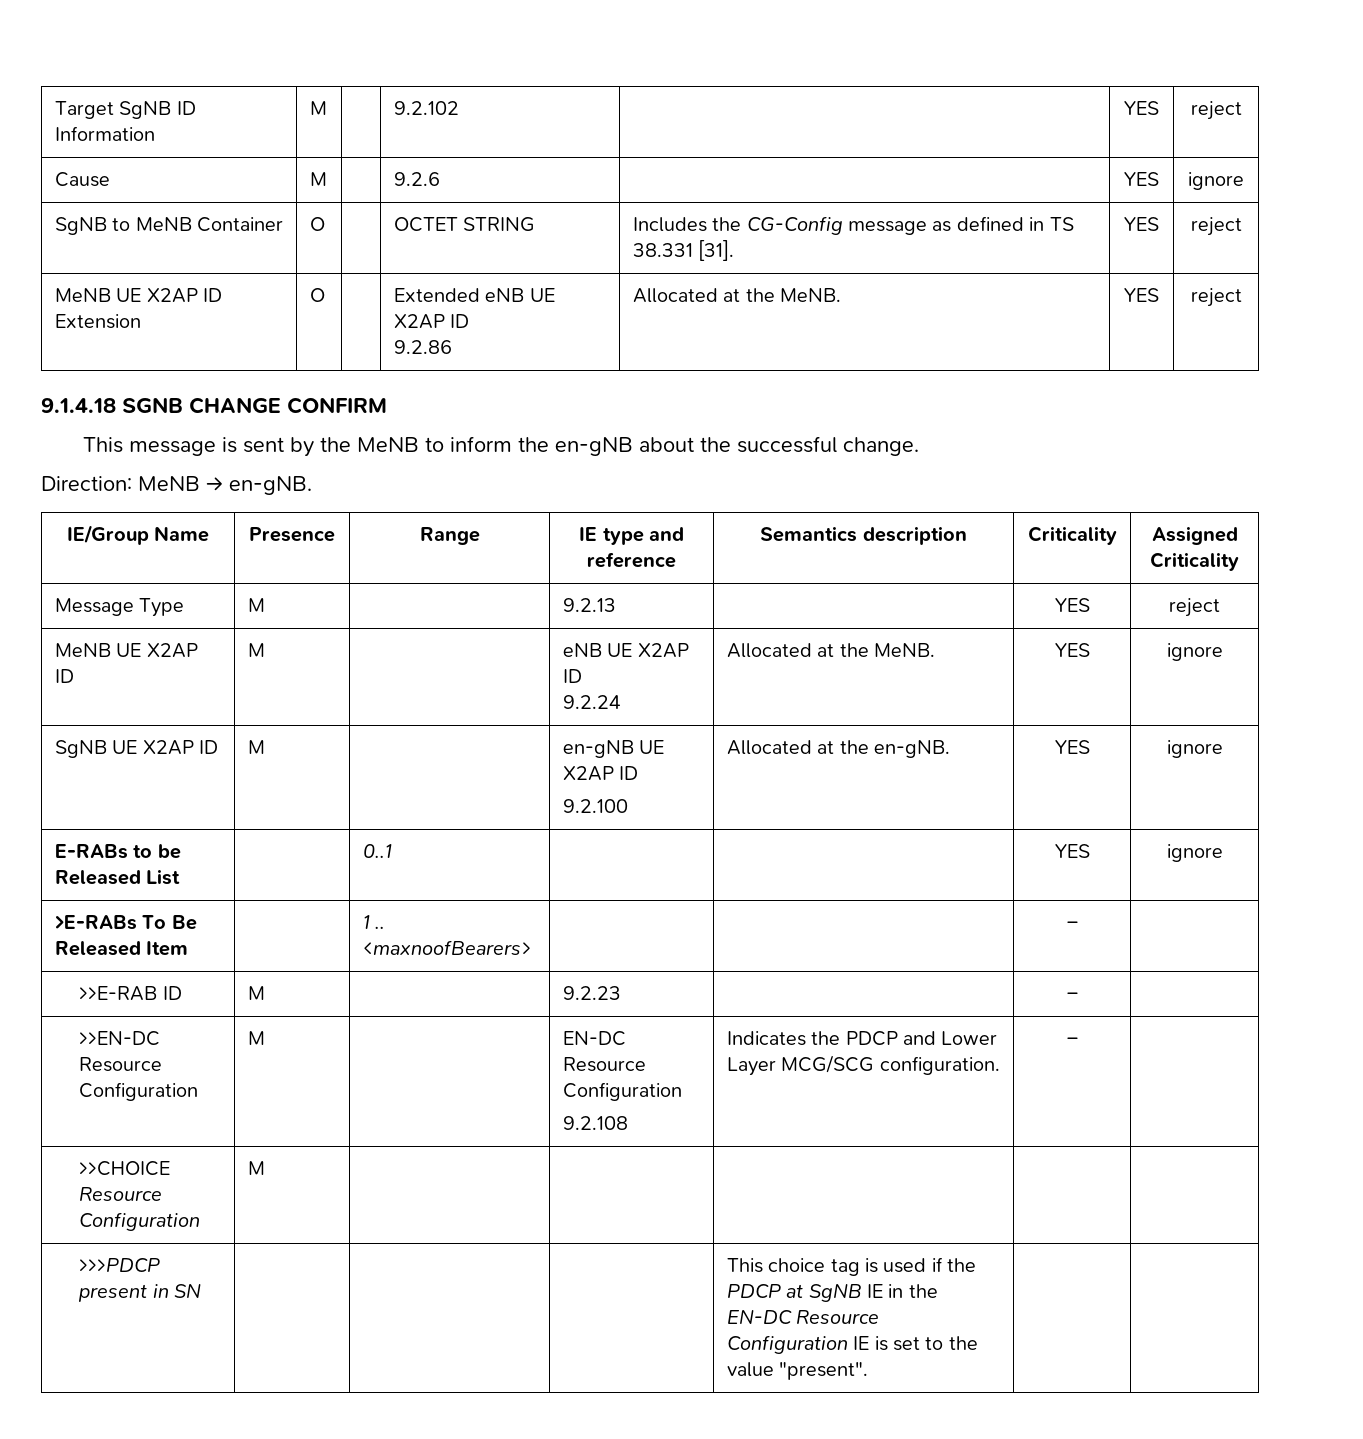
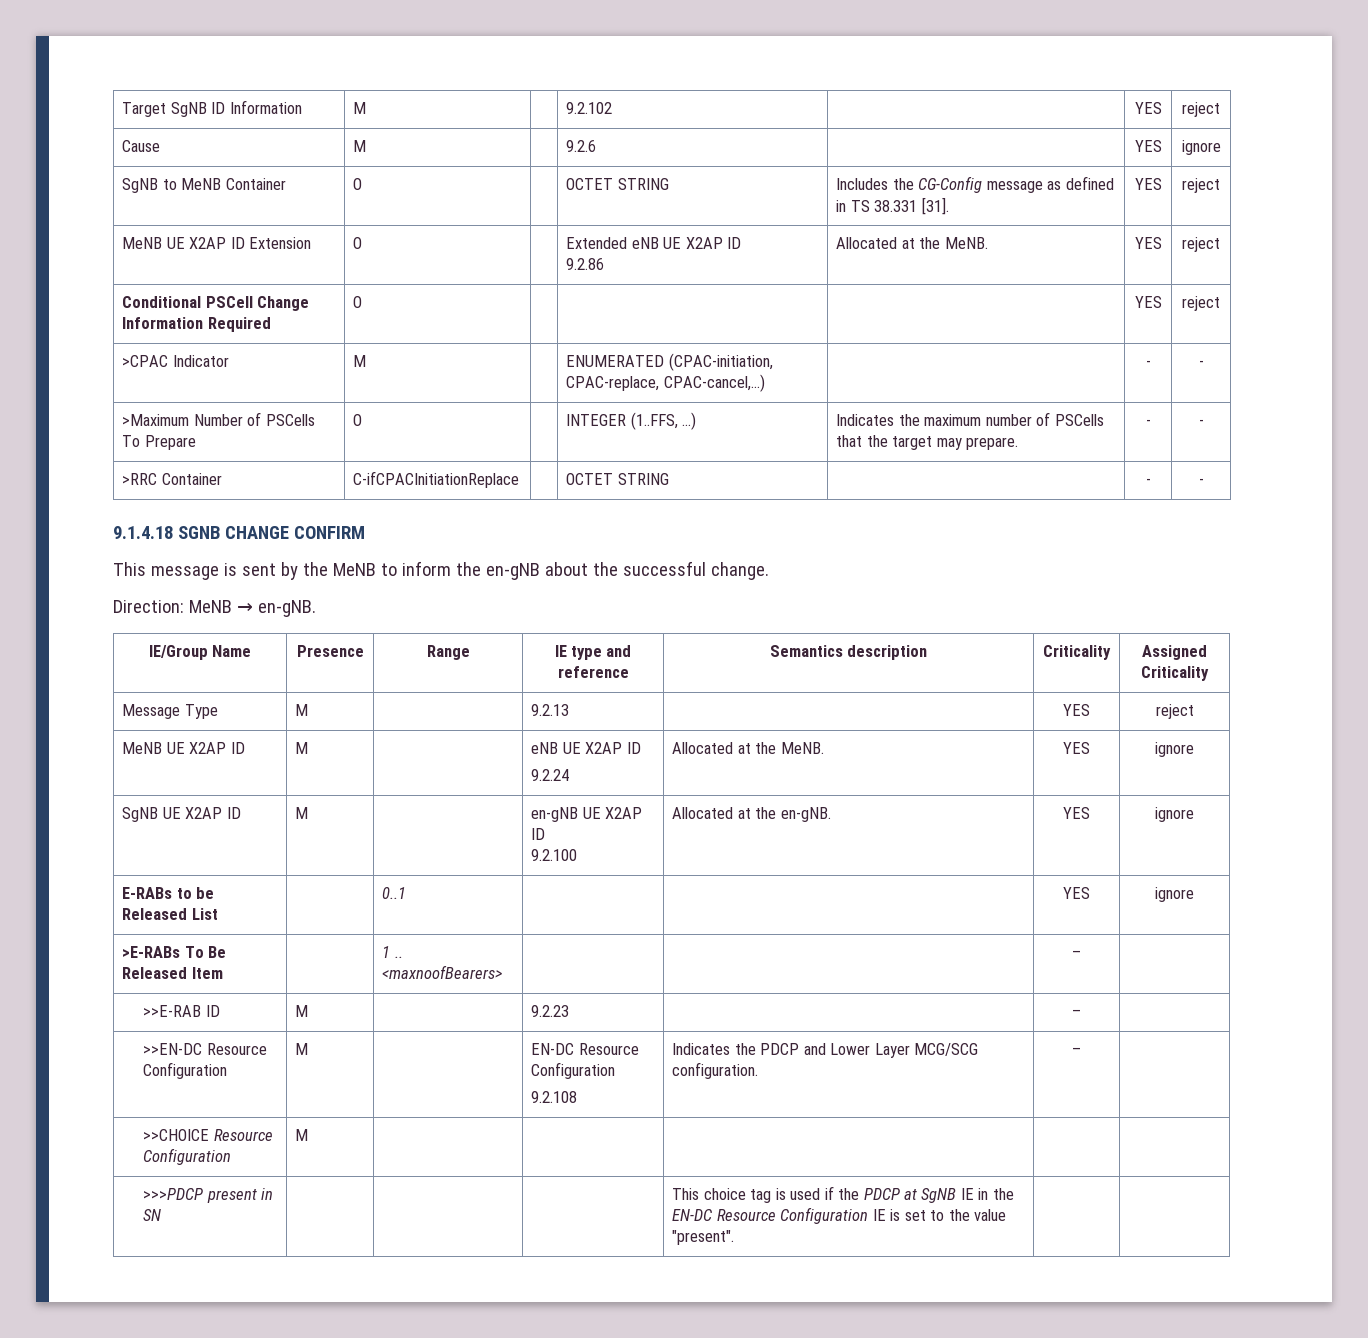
(1242, 297) none -> [122,296,310,311] [122,317,271,332] [353,296,363,308] [1134,296,1162,308] [1182,296,1220,311] [122,355,229,367] [353,355,367,367] [566,353,773,371] [566,374,765,392] [1145,360,1151,367] [1198,360,1204,367] [122,412,315,426] [122,435,196,450] [353,414,363,426] [566,412,697,430] [836,412,1104,426] [836,435,1019,450] [1145,419,1151,426] [1198,419,1204,426] [122,473,222,485] [353,471,520,488] [566,473,669,485] [1145,478,1151,485] [1198,478,1204,485] // Conditional PSCell Change Information Required | O | | | | YES | reject // >CPAC Indicator | M | | ENUMERATED (CPAC-initiation, CPAC-replace, CPAC-cancel,...) | | - | - // >Maximum Number of PSCells To Prepare | O | | INTEGER (1..FFS, …) | Indicates the maximum number of PSCells that the target may prepare. | - | - // >RRC Container | C-ifCPACInitiationReplace | | OCTET STRING | | - | -

